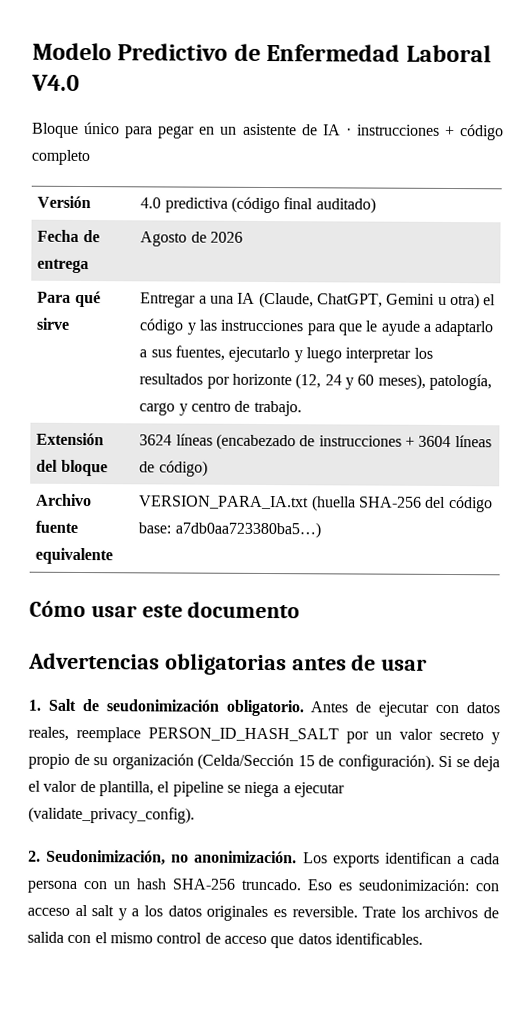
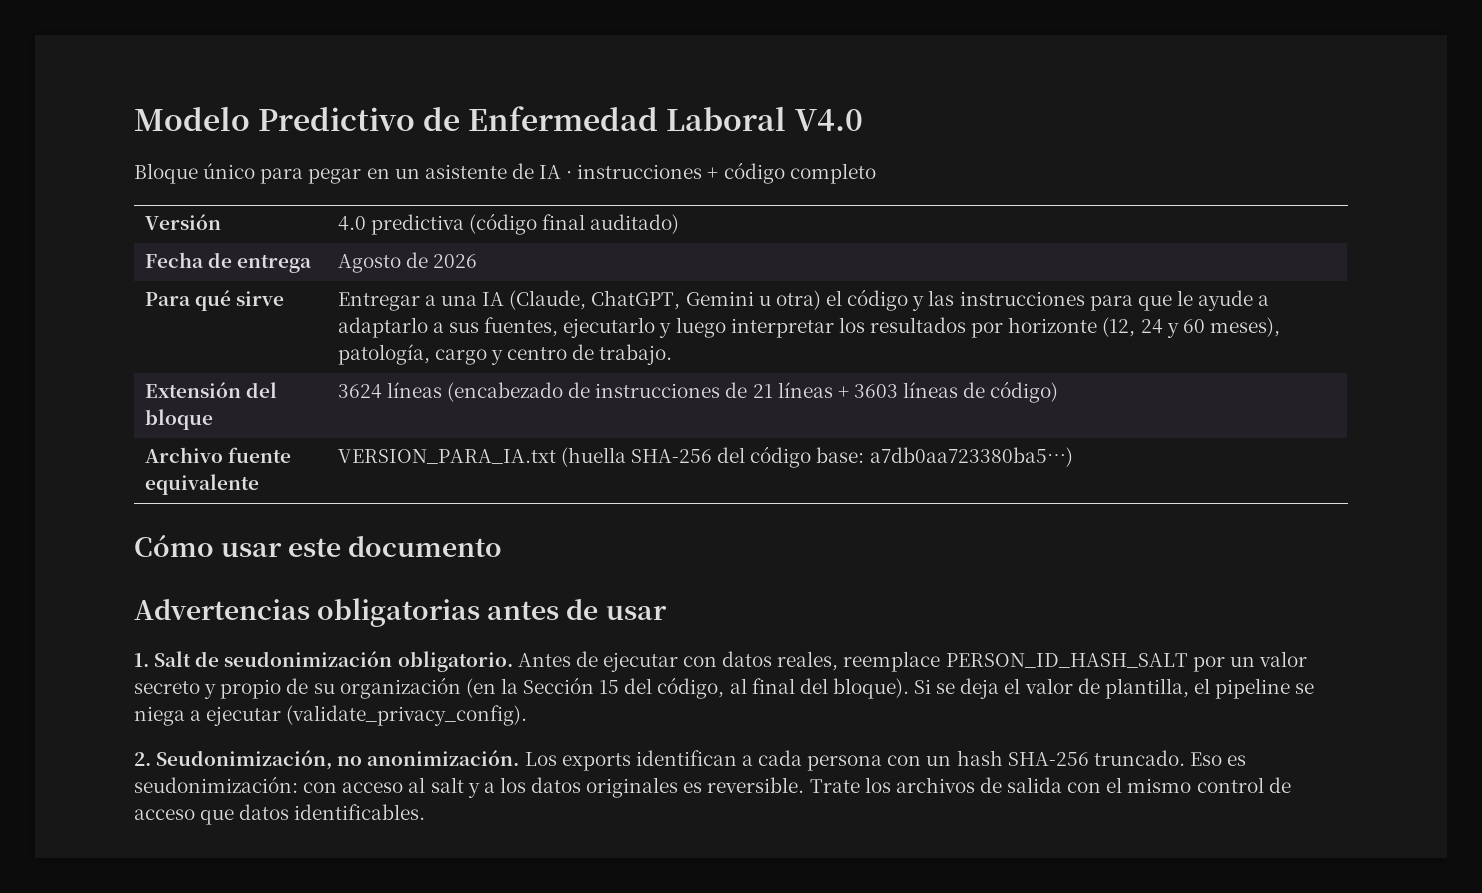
[405,435,452,448] + 3604 -> [725,382,898,398] de 21 líneas + 3603
[197,753,435,771] (Celda/Sección 15 de configuración). -> [465,677,909,699] (en la Sección 15 del código, al final del bloque).

